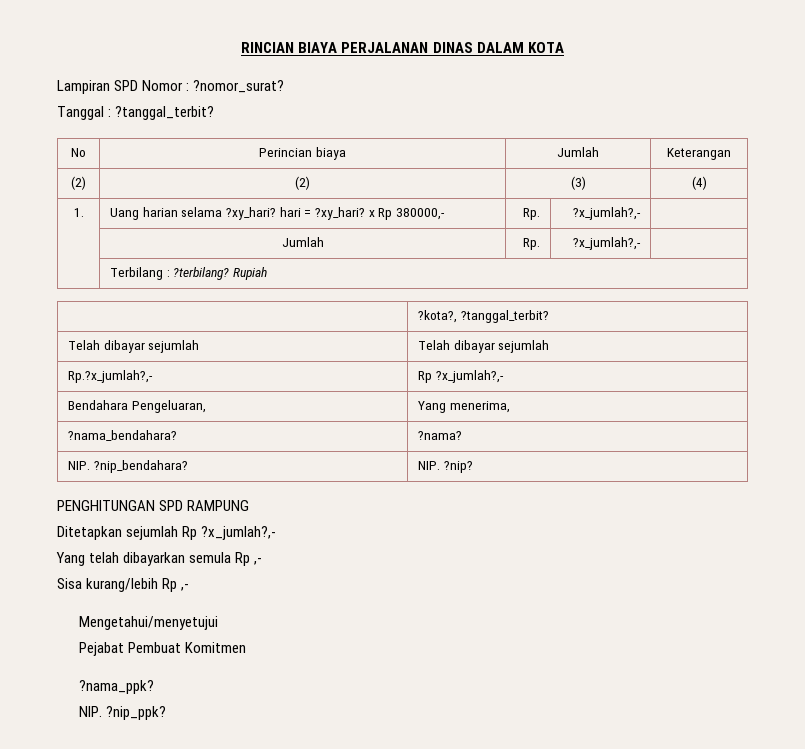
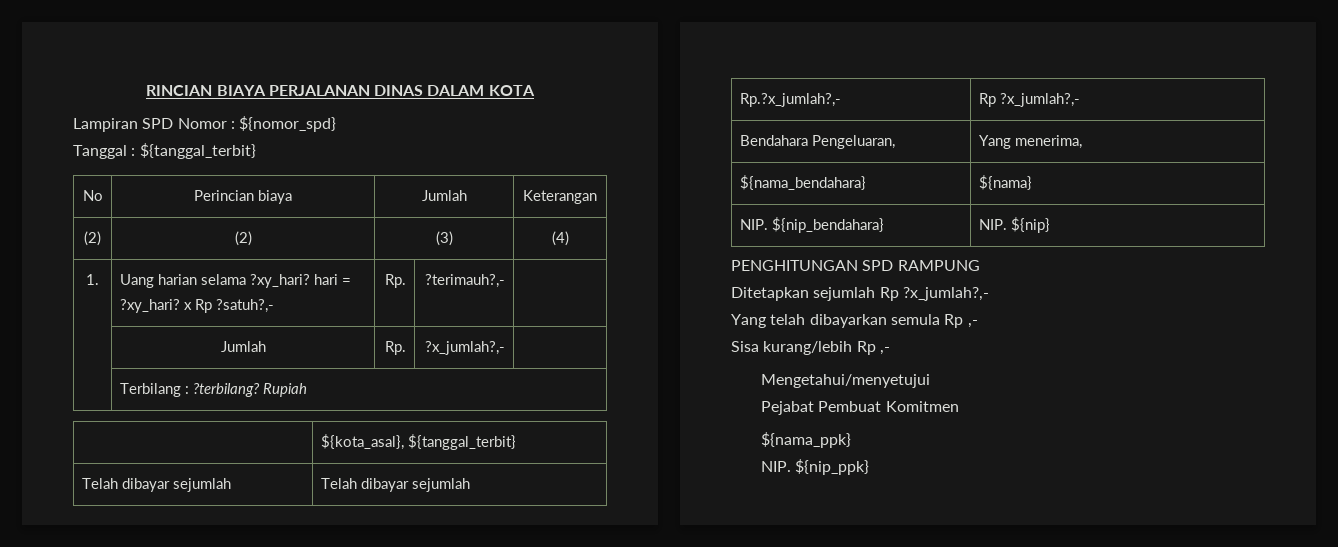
[193,80,285,93] ?nomor_surat? -> [239,116,337,132] ${nomor_spd}
[115,106,215,120] ?tanggal_terbit? -> [139,143,256,159] ${tanggal_terbit}
[395,208,445,220] [522,208,540,220] [572,207,641,220] 380000,- | Rp. | ?x_jumlah?,- -> [215,299,274,313] [385,274,407,288] [425,274,506,288] ?satuh?,- | Rp. | ?terimauh?,-
[418,310,549,323] ?kota?, ?tanggal_terbit? -> [320,434,516,450] ${kota_asal}, ${tanggal_terbit}
[68,430,178,441] [418,431,463,440] [68,460,188,473] [418,461,473,473] ?nama_bendahara? | ?nama? // NIP. ?nip_bendahara? | NIP. ?nip? -> [739,175,866,190] [978,175,1032,190] [739,217,884,233] [978,217,1050,233] ${nama_bendahara} | ${nama} // NIP. ${nip_bendahara} | NIP. ${nip}
[79,680,155,694] [79,706,167,720] ?nama_ppk? // NIP. ?nip_ppk? -> [760,432,851,448] [760,459,870,475] ${nama_ppk} // NIP. ${nip_ppk}

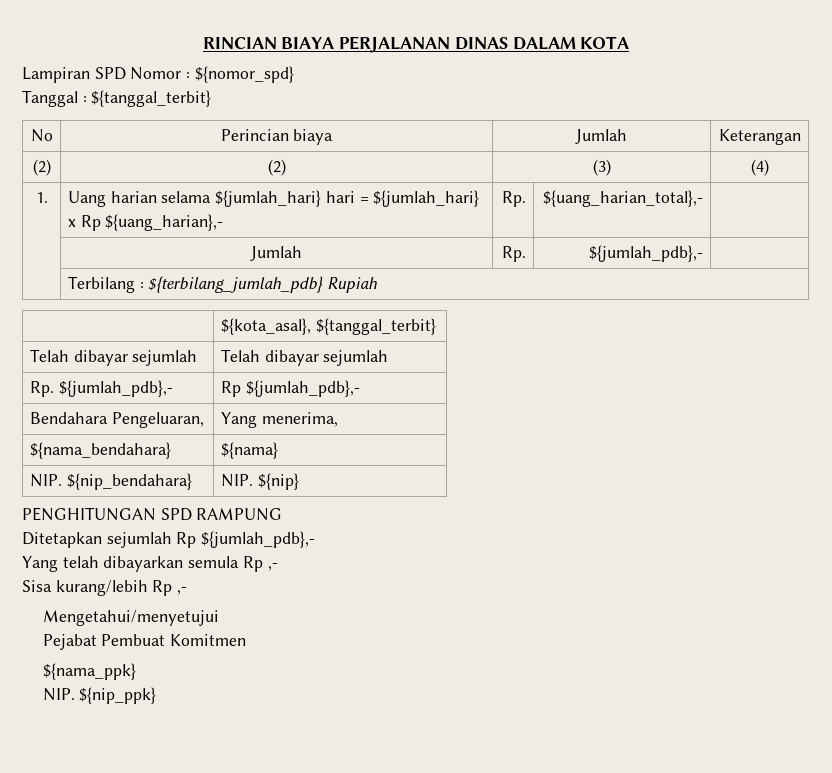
[249,274,310,288] ?xy_hari? -> [215,190,322,207] ${jumlah_hari}
[119,299,180,313] ?xy_hari? -> [373,190,480,207] ${jumlah_hari}
[215,299,274,313] [385,274,407,288] [425,274,506,288] ?satuh?,- | Rp. | ?terimauh?,- -> [105,214,224,231] [502,191,527,207] [543,190,704,207] ${uang_harian},- | Rp. | ${uang_harian_total},-
[425,341,506,355] ?x_jumlah?,- -> [589,245,704,262] ${jumlah_pdb},-
[192,383,260,397] ?terbilang? -> [148,276,324,293] ${terbilang_jumlah_pdb}
[739,93,841,107] [978,93,1080,107] Rp.?x_jumlah?,- | Rp ?x_jumlah?,- -> [29,380,173,397] [220,380,360,397] Rp. ${jumlah_pdb},- | Rp ${jumlah_pdb},-
[902,287,989,301] ?x_jumlah?,- -> [201,531,316,548] ${jumlah_pdb},-

